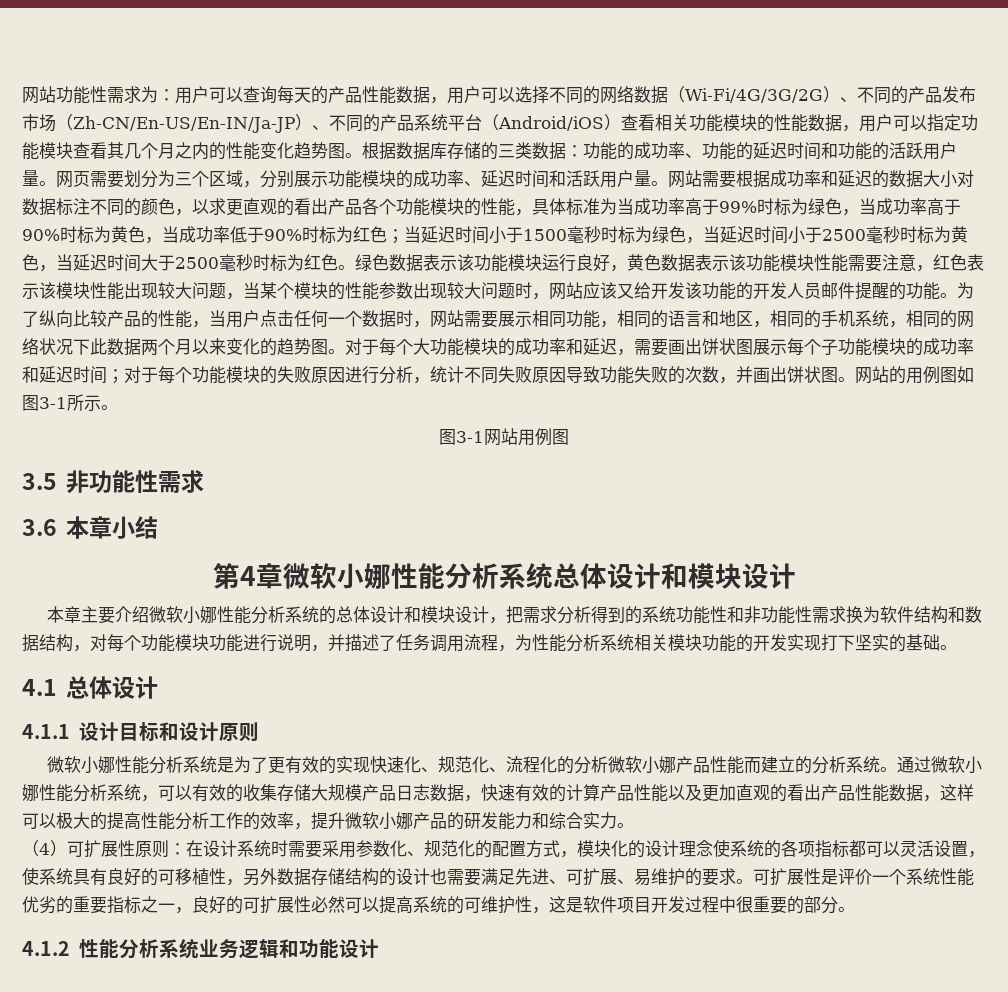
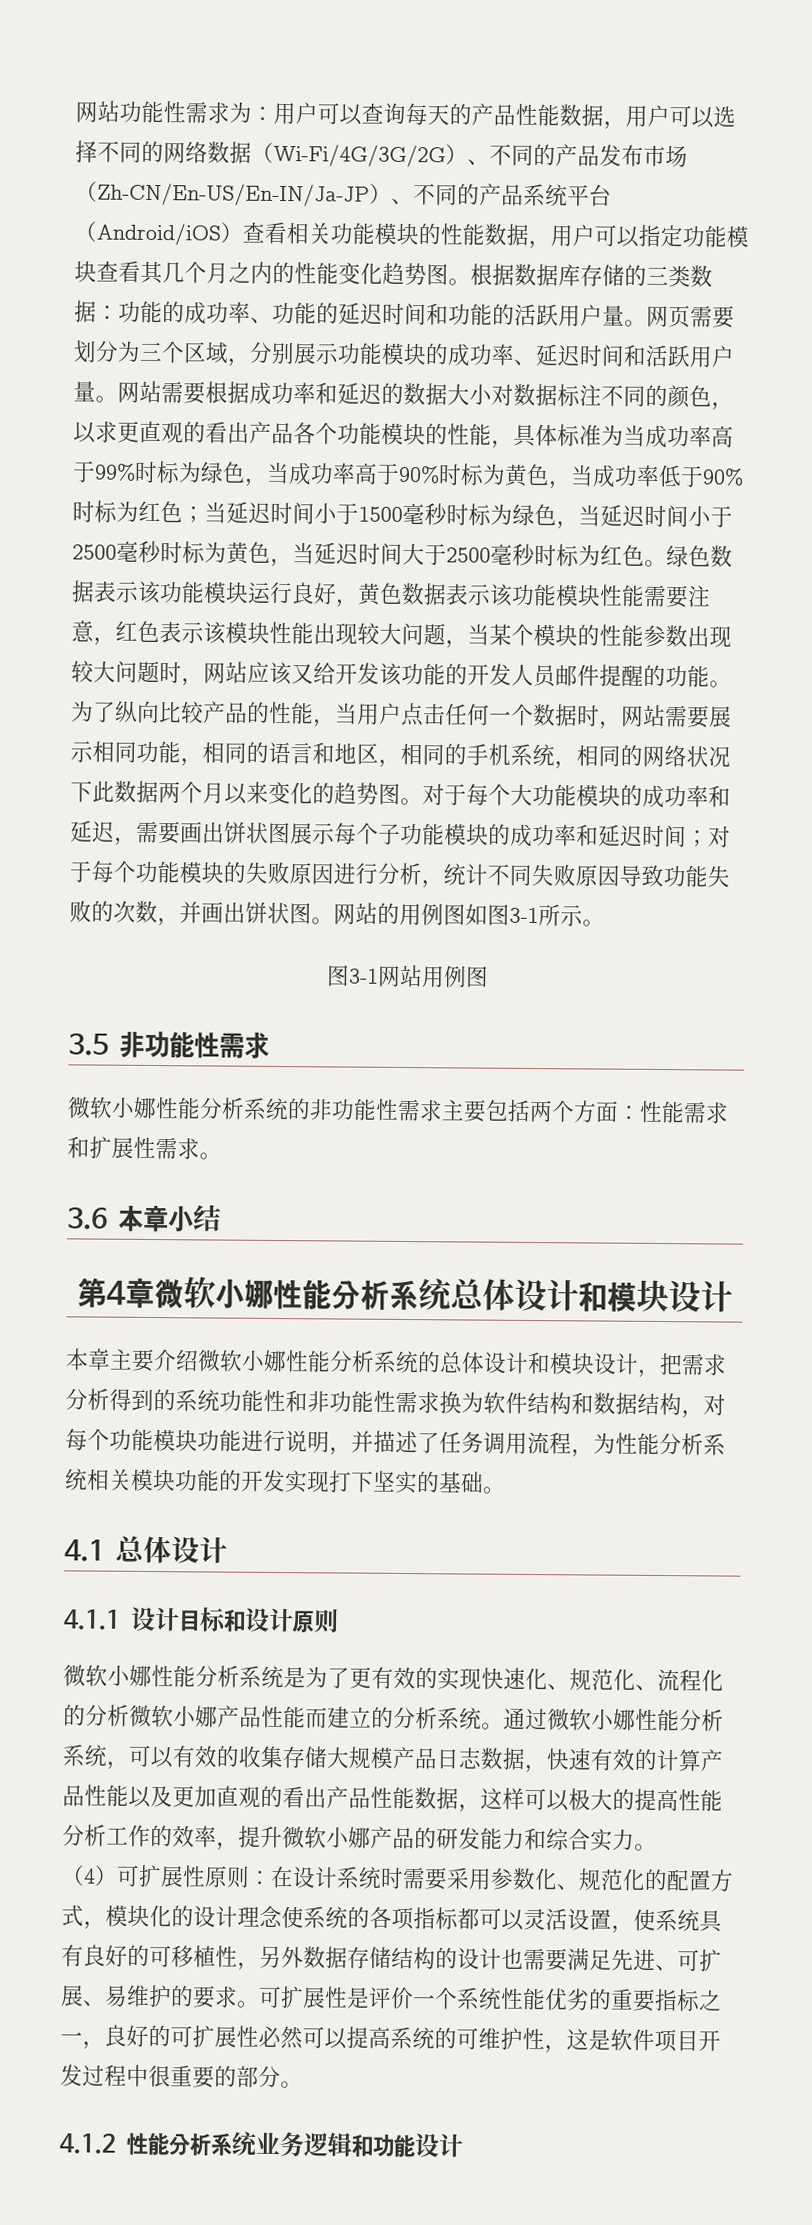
(204, 481) none -> [67,1096,729,1124] [67,1136,222,1160] // 微软小娜性能分析系统的非功能性需求主要包括两个方面：性能需求和扩展性需求。

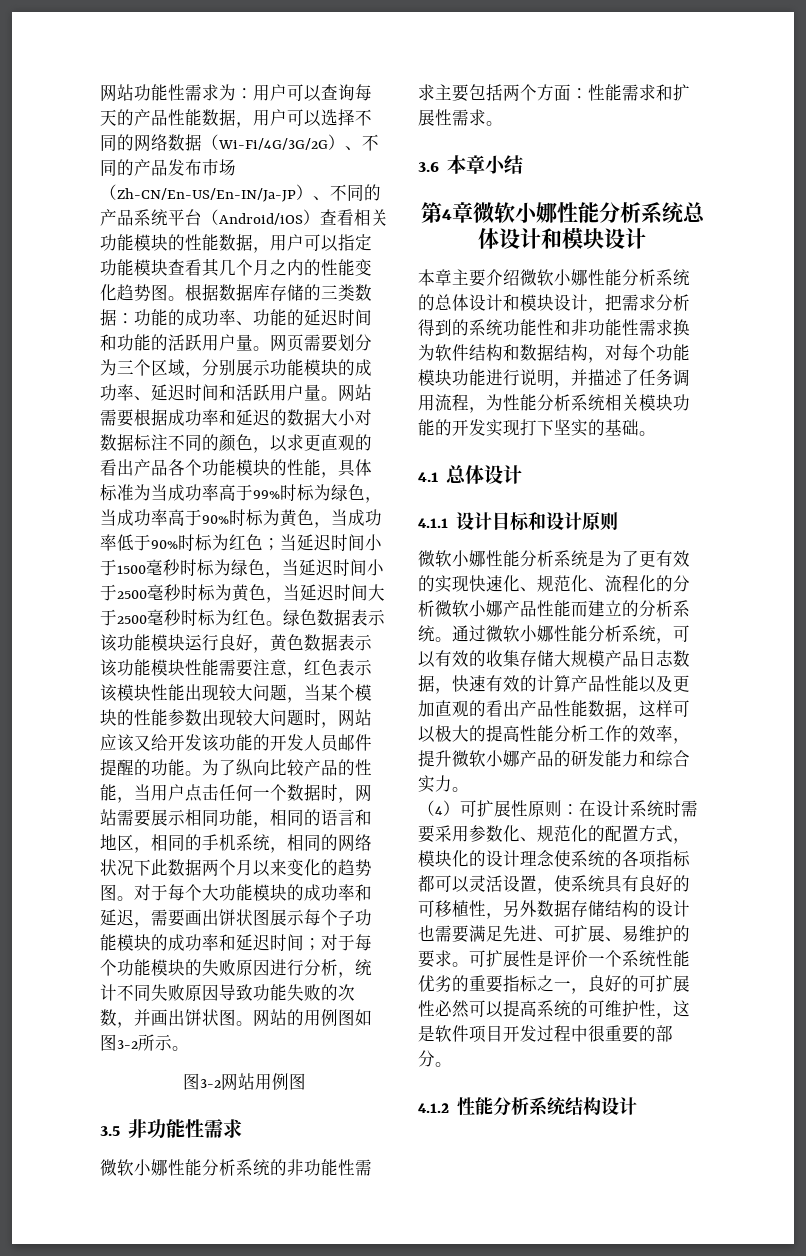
[509,907,539,924] 3-1 -> [117,1040,138,1049] 3-2
[348,968,379,984] 3-1 -> [199,1079,221,1088] 3-2
[254,2131,415,2159] 业务逻辑和功能 -> [565,1097,602,1116] 结构

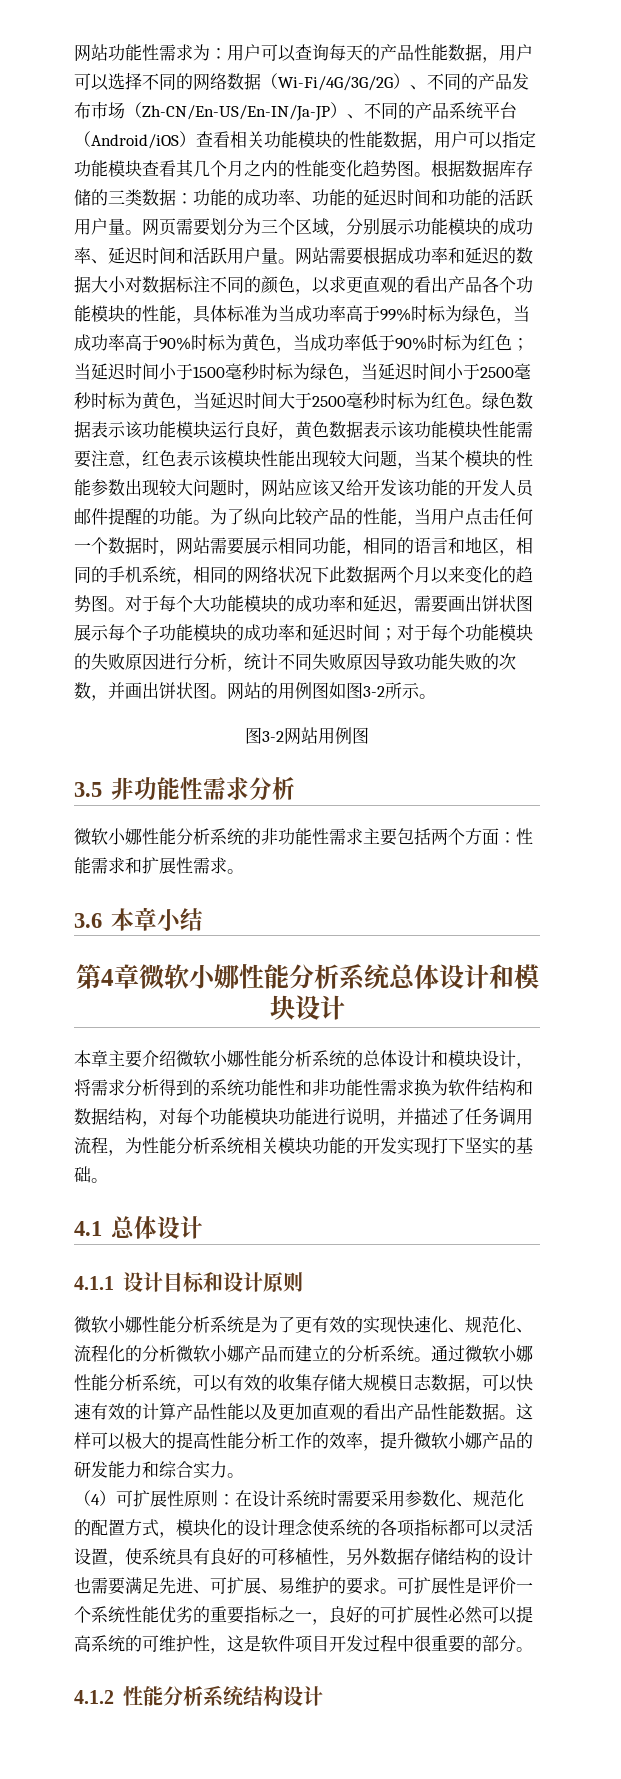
(243, 1128) none -> [248,777,295,800] 分析
[605,294,622,311] 把 -> [74,1079,91,1096] 将
[537,600,571,617] 性能 -> (278, 1353) none
[605,650,639,667] 产品 -> (397, 1382) none
(452, 691) none -> [482,1374,517,1392] 可以
[622,713,639,719] ， -> [499,1415,516,1420] 。

